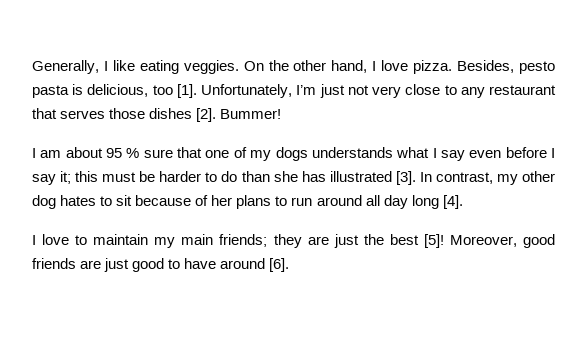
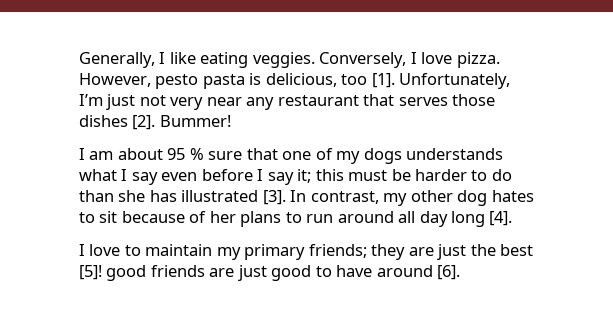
[243,60,368,73] On the other hand, -> [319,52,407,68] Conversely,
[457,60,515,73] Besides, -> [79,73,151,87] However,
[405,84,457,95] close to -> [206,97,242,106] near
[181,234,214,245] main -> [244,244,306,260] primary
[449,235,517,247] Moreover, -> (102, 272) none

